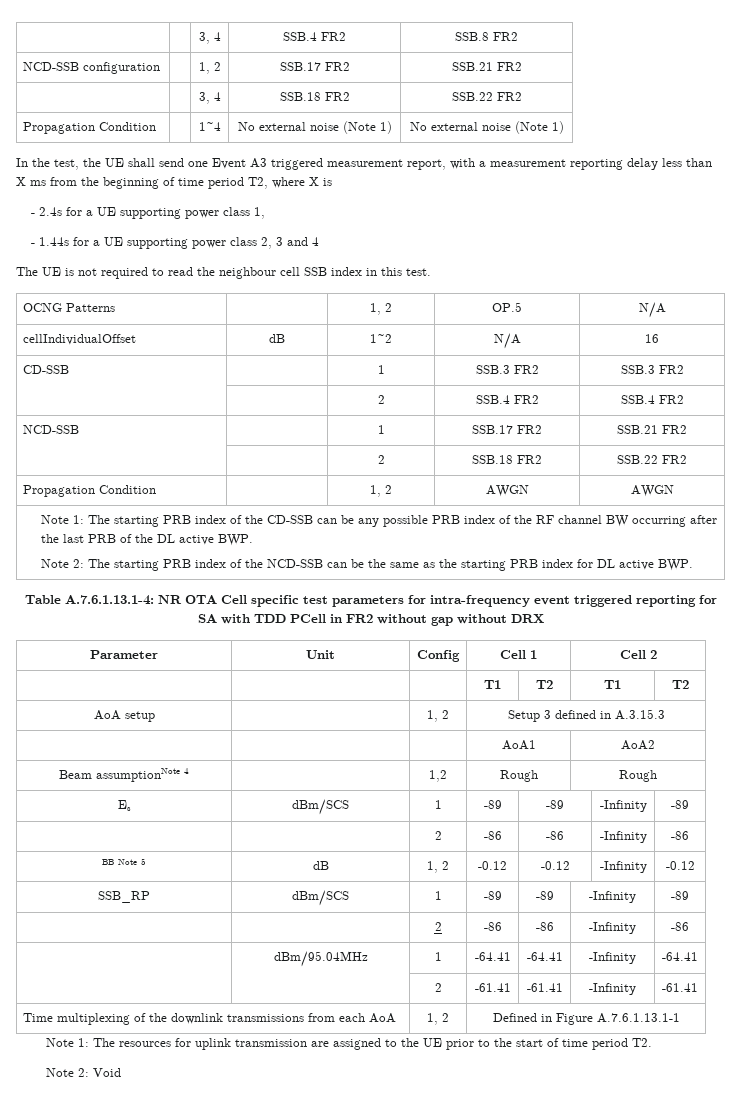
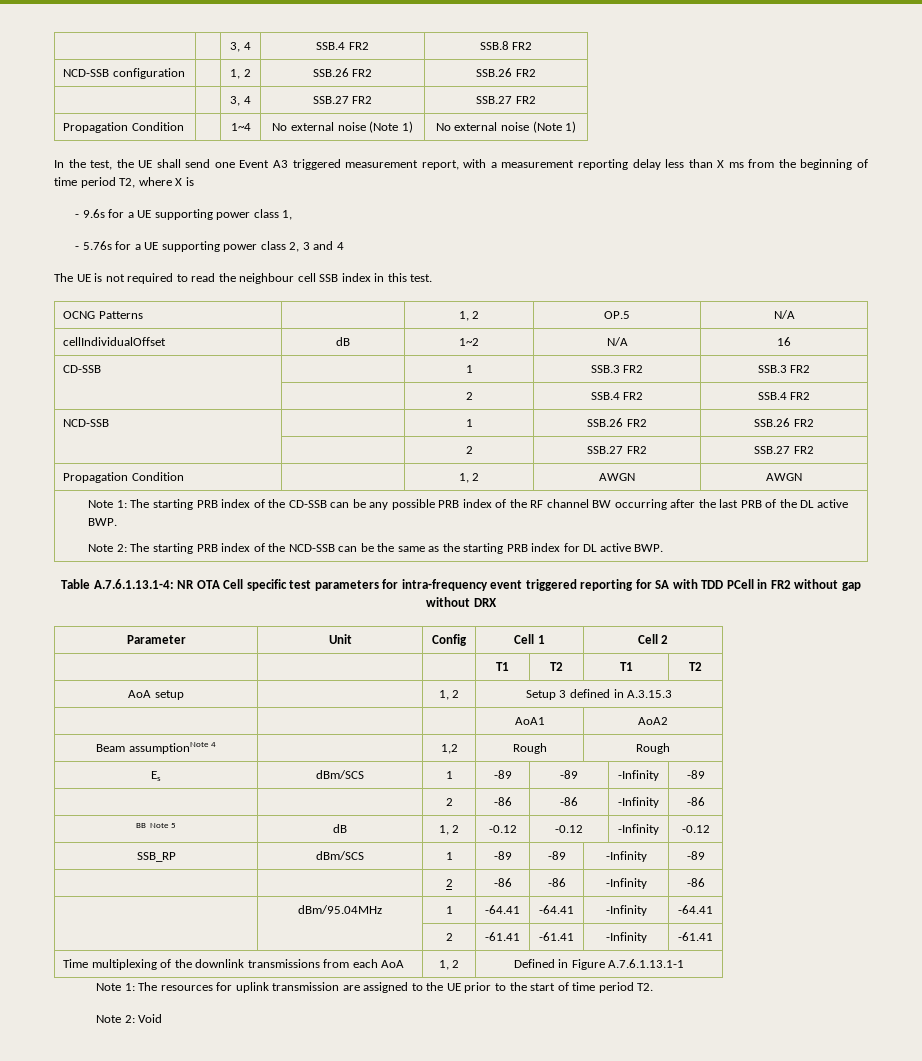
[279,62,350,71] [451,62,493,71] SSB.17 FR2 | SSB.21 -> [312,68,373,77] [476,68,513,77] SSB.26 FR2 | SSB.26
[279,92,350,101] [451,92,493,101] SSB.18 FR2 | SSB.22 -> [312,96,373,104] [476,96,513,104] SSB.27 FR2 | SSB.27
[39,207,63,216] 2.4s -> [82,209,105,218] 9.6s
[39,237,70,246] 1.44s -> [82,241,112,250] 5.76s
[472,425,542,434] [617,425,687,434] [377,455,385,464] [472,455,542,464] [617,455,658,464] SSB.17 FR2 | SSB.21 FR2 // | | 2 | SSB.18 FR2 | SSB.22 -> [587,418,647,427] [754,418,814,427] [465,446,473,454] [587,446,647,454] [754,446,791,454] SSB.26 FR2 | SSB.26 FR2 // | | 2 | SSB.27 FR2 | SSB.27

